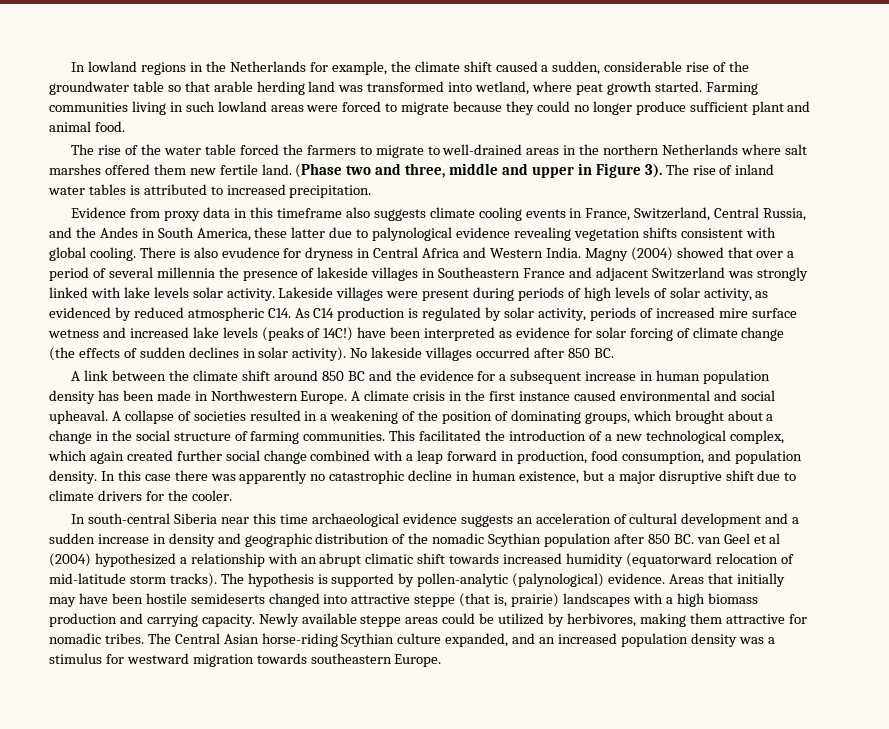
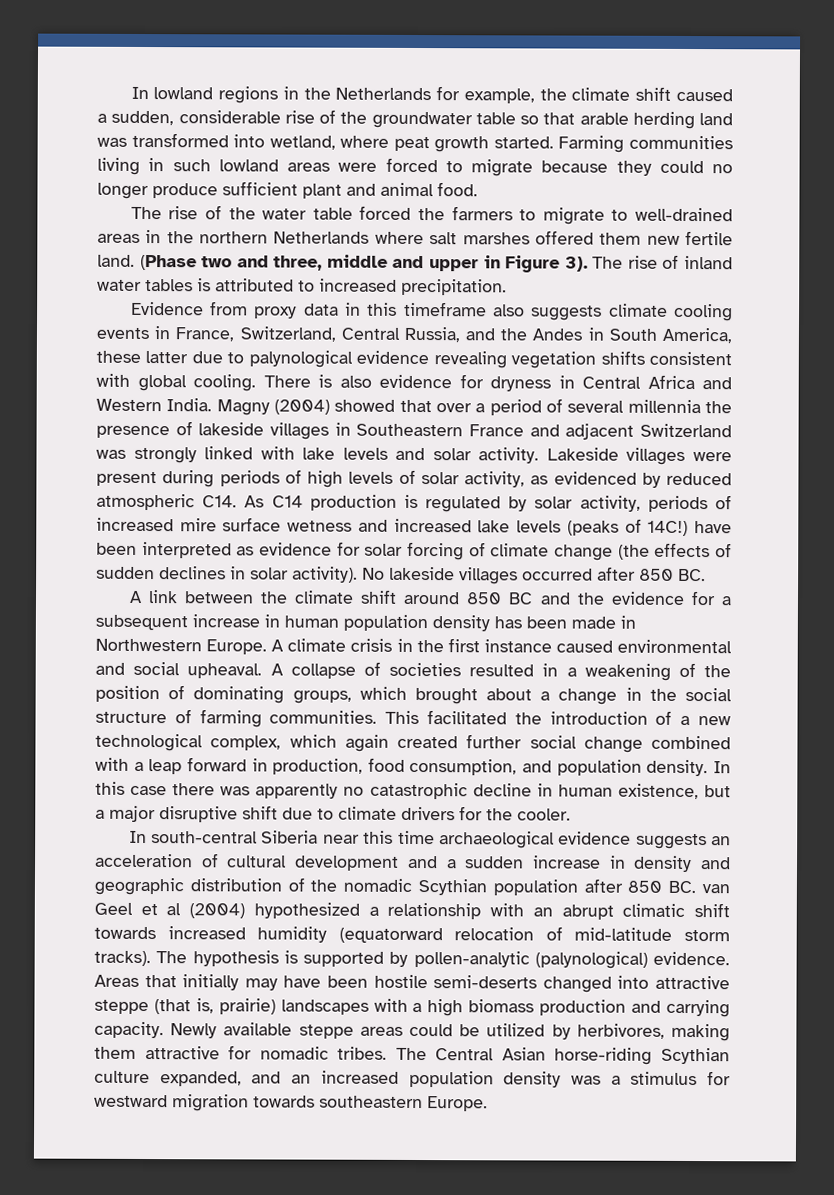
[221,247,280,258] evudence -> [379,374,452,389] evidence
(189, 292) none -> [395,447,426,461] and
[190,593,265,604] semideserts -> [433,975,538,989] semi-deserts

